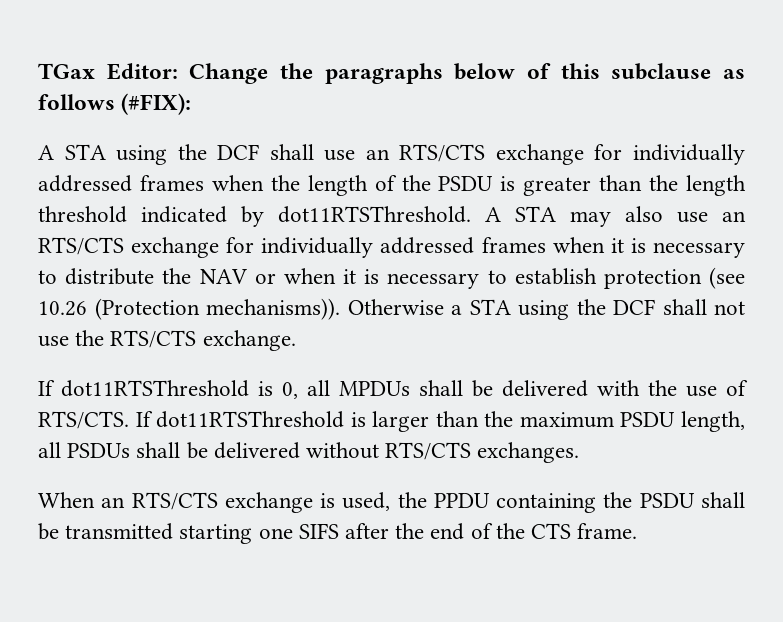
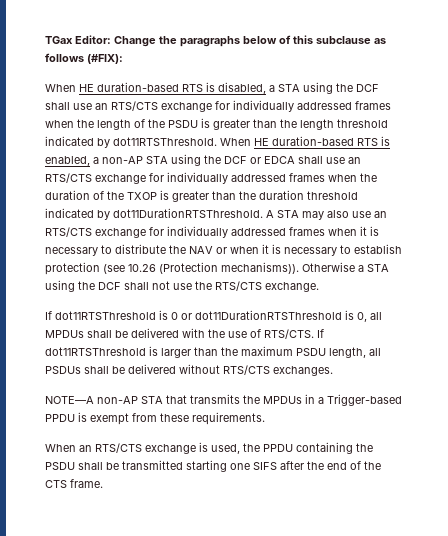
[38,145,54,160] A -> [45,82,275,94] When HE duration-based RTS is disabled, a
(471, 214) none -> [220,136,390,146] [45,154,361,166] [45,172,377,184] [45,190,358,202] [45,208,263,220] When HE duration-based RTS is enabled, a non-AP STA using the DCF or EDCA shall use an RTS/CTS exchange for individually addressed frames when the duration of the TXOP is greater than the duration threshold indicated by dot11DurationRTSThreshold.
(273, 388) none -> [171,310,354,320] 0 or dot11DurationRTSThreshold is
(580, 452) none -> [45,394,402,406] [45,412,265,425] // NOTE—A non-AP STA that transmits the MPDUs in a Trigger-based PPDU is exempt from these requirements.

